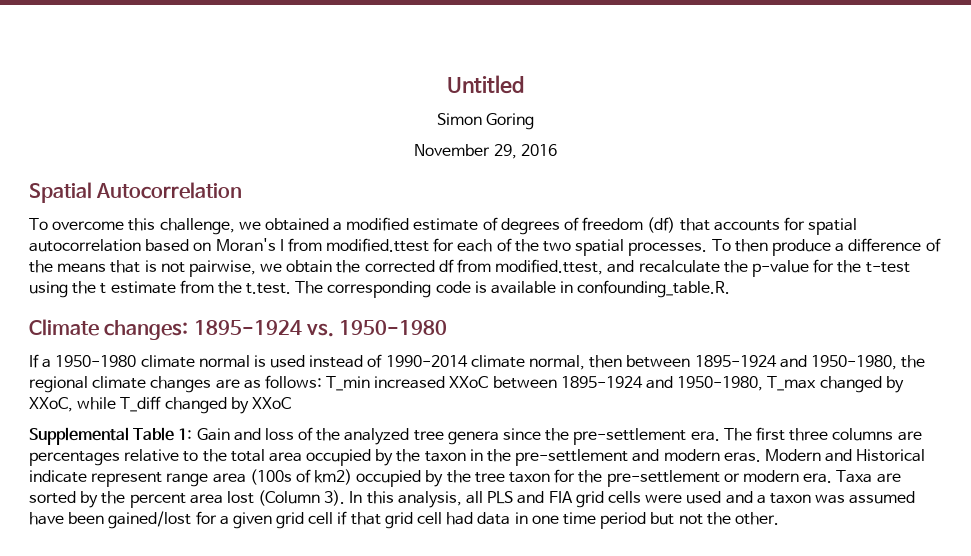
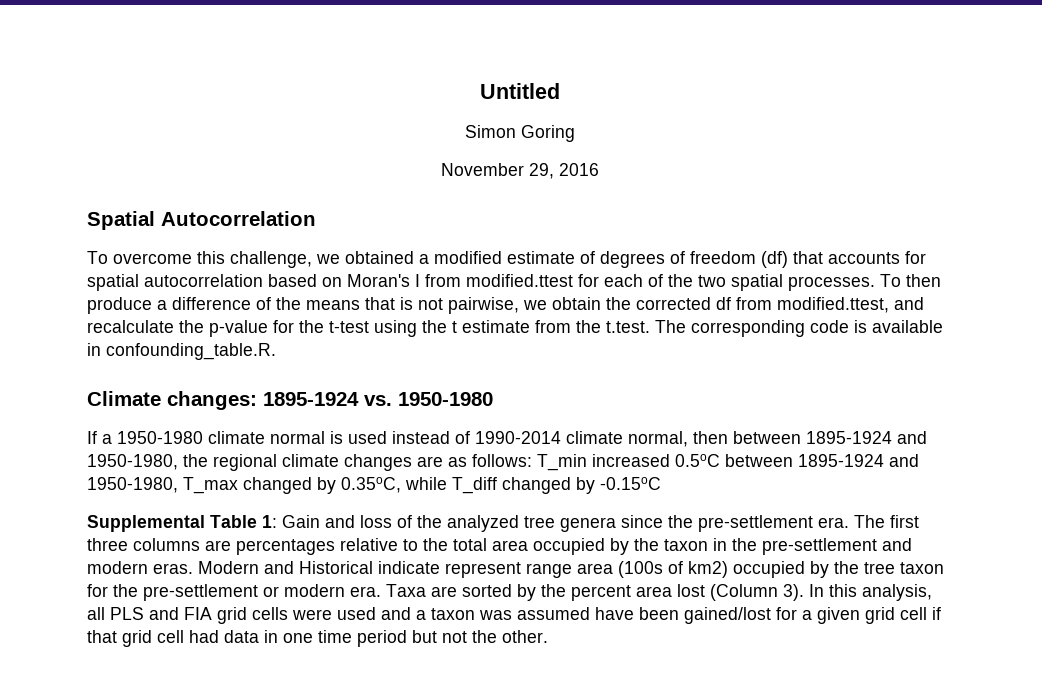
[449,376,489,388] XXoC -> [675,454,720,467] 0.5oC
[29,397,73,412] XXoC, -> [341,477,401,493] 0.35oC,
[251,397,291,409] XXoC -> [600,477,661,490] -0.15oC

